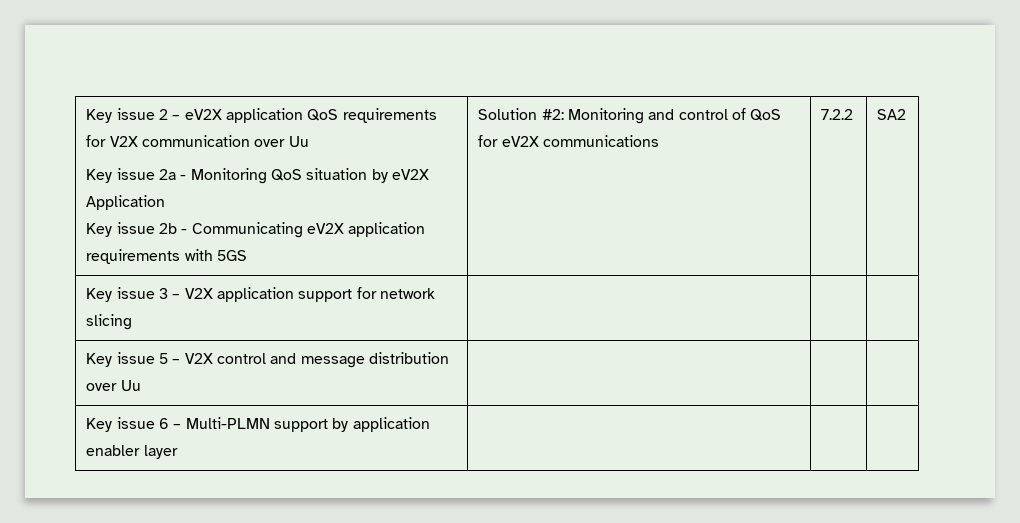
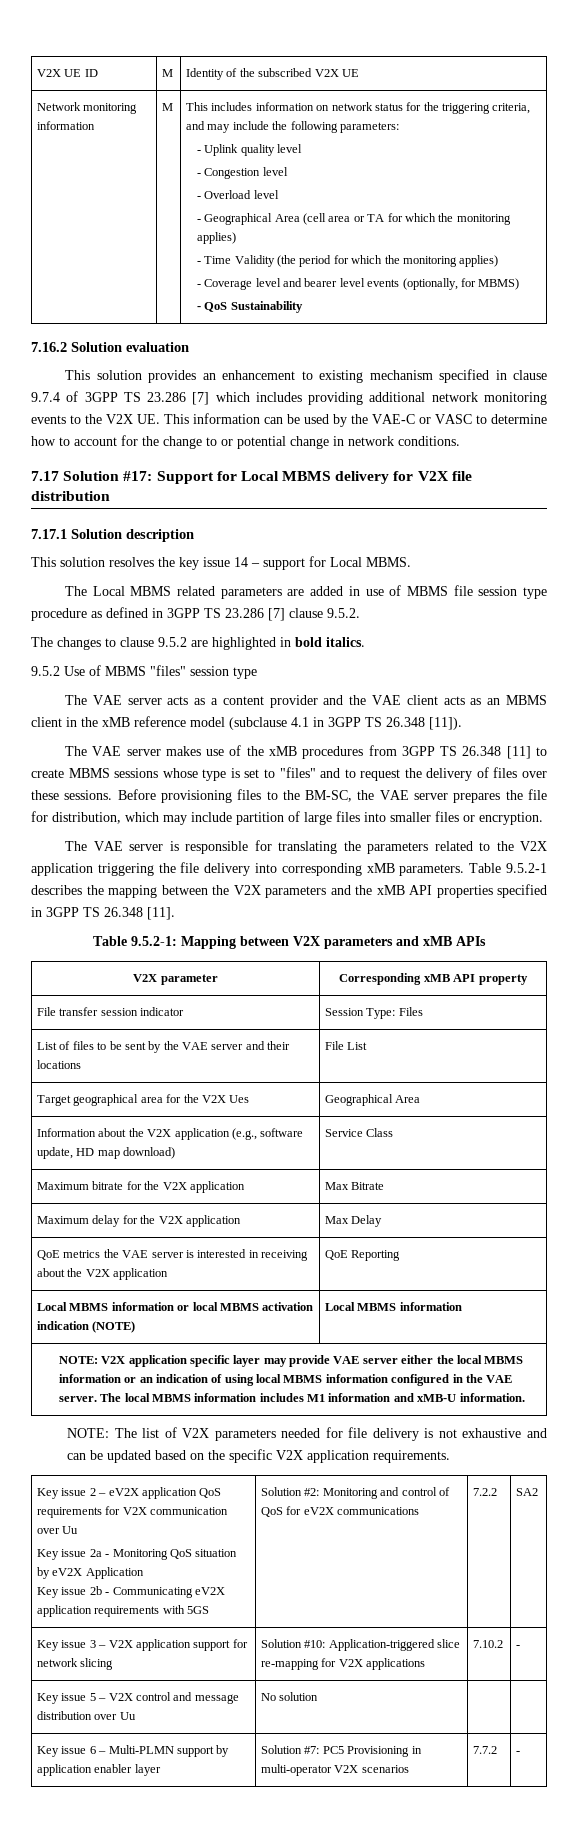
(86, 116) none -> [37,69,98,77] [162,69,174,77] [186,68,359,80] [37,102,138,114] [37,121,96,130] [162,103,174,111] [186,102,531,114] [186,121,399,133] [196,144,303,156] [196,167,288,179] [196,190,279,199] [196,213,511,225] [196,232,236,244] [196,255,499,267] [196,278,520,290] [196,301,303,313] [31,342,189,352] [65,369,548,383] [31,391,547,405] [31,413,547,427] [31,435,460,449] [31,471,472,484] [31,491,110,501] [31,529,194,542] [31,556,411,570] [65,585,548,599] [31,607,360,621] [31,637,365,650] [31,665,257,679] [65,695,548,708] [31,716,462,730] [65,745,547,759] [31,767,547,781] [31,789,548,803] [31,811,543,825] [65,840,547,854] [31,862,548,876] [31,884,547,898] [31,907,175,920] [93,936,486,949] [133,974,218,985] [339,973,528,985] [37,1007,185,1016] [325,1007,423,1019] [37,1041,291,1053] [37,1060,82,1069] [325,1041,368,1050] [37,1094,250,1106] [325,1094,421,1106] [37,1128,304,1140] [37,1147,176,1159] [325,1128,394,1137] [37,1181,245,1193] [325,1182,385,1190] [37,1215,241,1227] [325,1215,383,1227] [37,1249,309,1261] [37,1268,169,1280] [325,1250,401,1261] [37,1302,314,1311] [37,1321,136,1333] [325,1302,462,1311] [58,1355,524,1367] [58,1374,513,1386] [58,1393,525,1402] [67,1427,548,1441] [67,1449,451,1463] V2X UE ID | M | Identity of the subscribed V2X UE // Network monitoring information | M | This includes information on network status for the triggering criteria, and may include the following parameters: // - Uplink quality level // - Congestion level // - Overload level // - Geographical Area (cell area or TA for which the monitoring applies) // - Time Validity (the period for which the monitoring applies) // - Coverage level and bearer level events (optionally, for MBMS) // - QoS Sustainability // 7.16.2 Solution evaluation // This solution provides an enhancement to existing mechanism specified in clause 9.7.4 of 3GPP TS 23.286 [7] which includes providing additional network monitoring events to the V2X UE. This information can be used by the VAE-C or VASC to determine how to account for the change to or potential change in network conditions. // 7.17 Solution #17: Support for Local MBMS delivery for V2X file distribution // 7.17.1 Solution description // This solution resolves the key issue 14 – support for Local MBMS. // The Local MBMS related parameters are added in use of MBMS file session type procedure as defined in 3GPP TS 23.286 [7] clause 9.5.2. // The changes to clause 9.5.2 are highlighted in bold italics. // 9.5.2 Use of MBMS "files" session type // The VAE server acts as a content provider and the VAE client acts as an MBMS client in the xMB reference model (subclause 4.1 in 3GPP TS 26.348 [11]). // The VAE server makes use of the xMB procedures from 3GPP TS 26.348 [11] to create MBMS sessions whose type is set to "files" and to request the delivery of files over these sessions. Before provisioning files to the BM-SC, the VAE server prepares the file for distribution, which may include partition of large files into smaller files or encryption. // The VAE server is responsible for translating the parameters related to the V2X application triggering the file delivery into corresponding xMB parameters. Table 9.5.2-1 describes the mapping between the V2X parameters and the xMB API properties specified in 3GPP TS 26.348 [11]. // Table 9.5.2-1: Mapping between V2X parameters and xMB APIs // V2X parameter | Corresponding xMB API property // File transfer session indicator | Session Type: Files // List of files to be sent by the VAE server and their locations | File List // Target geographical area for the V2X Ues | Geographical Area // Information about the V2X application (e.g., software update, HD map download) | Service Class // Maximum bitrate for the V2X application | Max Bitrate // Maximum delay for the V2X application | Max Delay // QoE metrics the VAE server is interested in receiving about the V2X application | QoE Reporting // Local MBMS information or local MBMS activation indication (NOTE) | Local MBMS information // NOTE: V2X application specific layer may provide VAE server either the local MBMS information or an indication of using local MBMS information configured in the VAE server. The local MBMS information includes M1 information and xMB-U information. // NOTE: The list of V2X parameters needed for file delivery is not exhaustive and can be updated based on the specific V2X application requirements. //
(133, 322) | | -> [261,1639,461,1651] [261,1658,426,1670] [473,1640,504,1648] [516,1645,521,1648] Solution #10: Application-triggered slice re-mapping for V2X applications | 7.10.2 | -
(141, 385) none -> [261,1692,319,1701] No solution
(178, 452) | | -> [261,1745,422,1757] [261,1764,409,1776] [473,1746,498,1754] [516,1751,521,1754] Solution #7: PC5 Provisioning in multi-operator V2X scenarios | 7.7.2 | -

